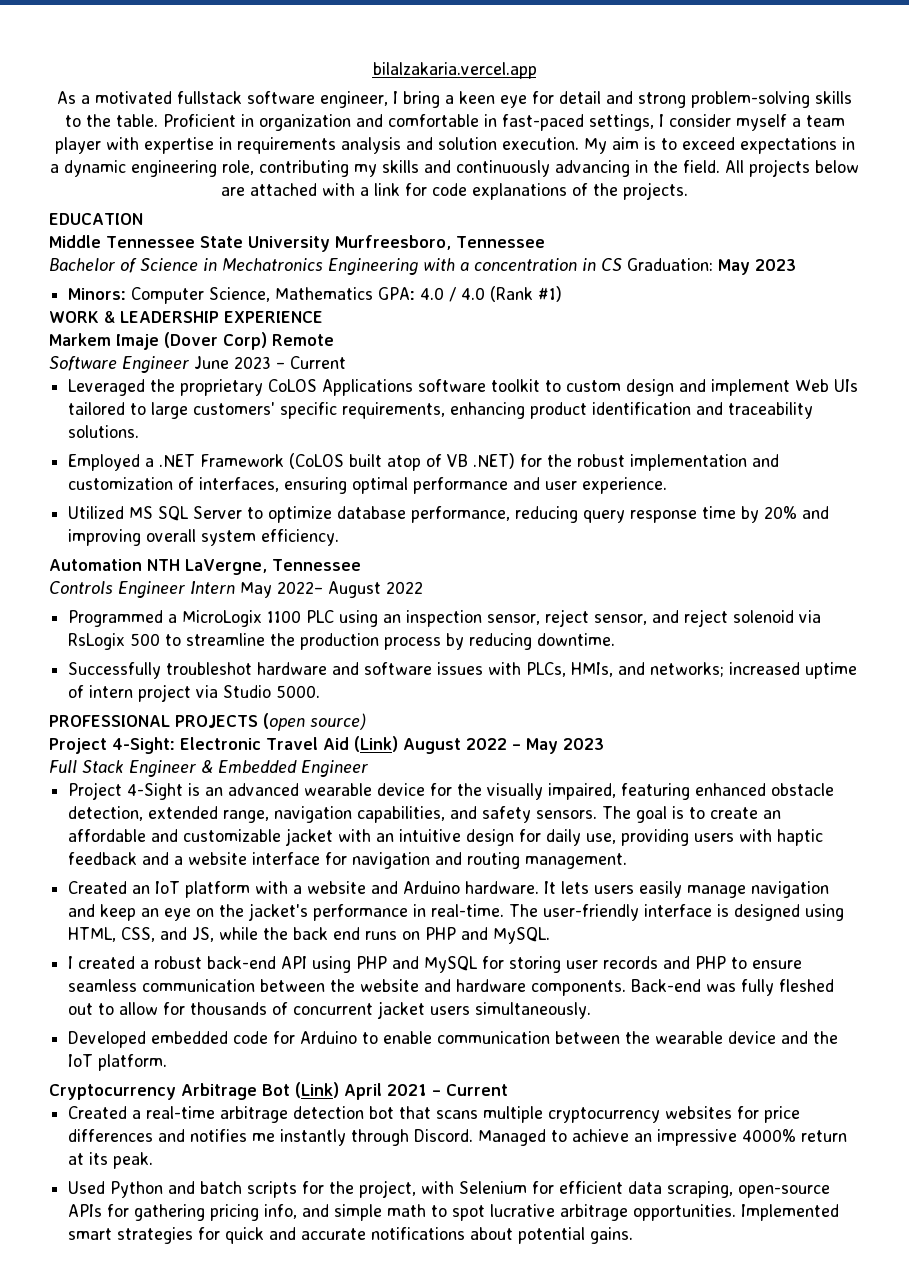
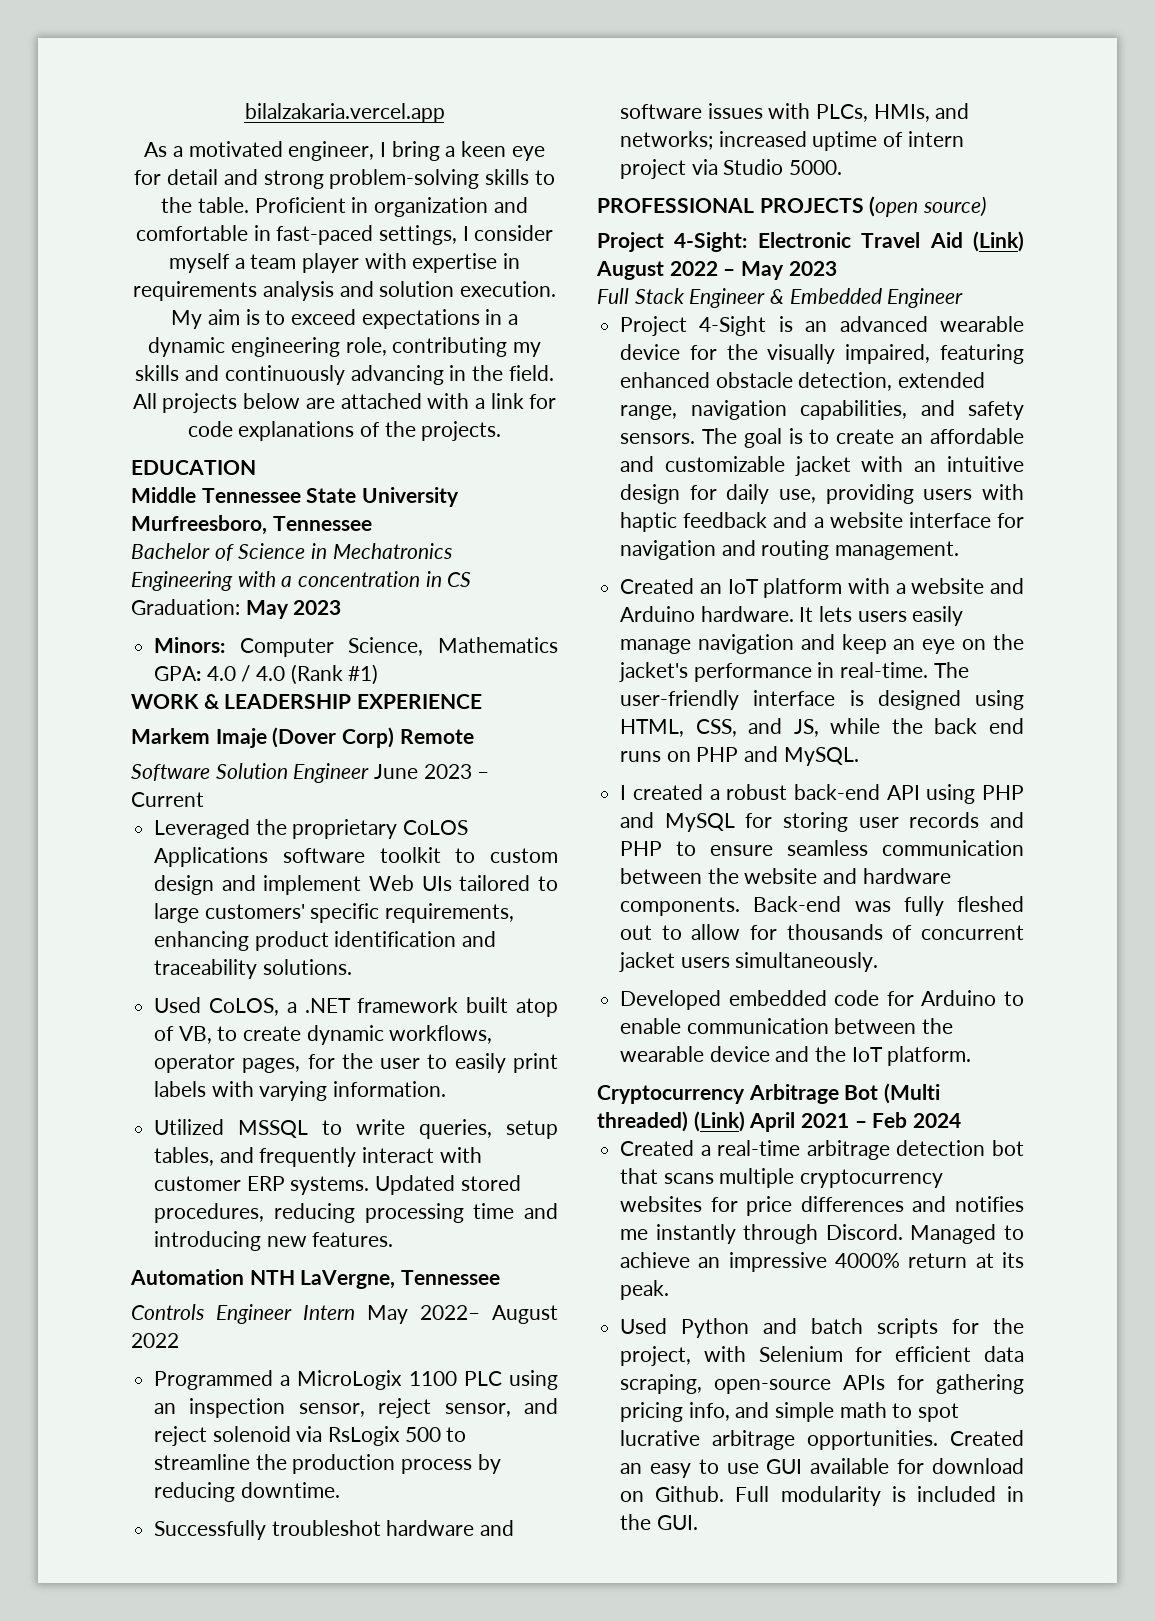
[177,91,315,104] fullstack software -> (283, 149) none
(117, 363) none -> [215,763,288,779] Solution
[68,453,780,471] [68,477,668,494] [68,506,830,523] [68,529,340,546] Employed a .NET Framework (CoLOS built atop of VB .NET) for the robust implementation and customization of interfaces, ensuring optimal performance and user experience. // Utilized MS SQL Server to optimize database performance, reducing query response time by 20% and improving overall system efficiency. -> [154,997,558,1017] [154,1025,493,1045] [154,1053,558,1073] [154,1081,447,1101] [154,1119,558,1139] [154,1147,482,1167] [154,1175,521,1195] [154,1203,558,1223] [154,1231,394,1251] Used CoLOS, a .NET framework built atop of VB, to create dynamic workflows, operator pages, for the user to easily print labels with varying information. // Utilized MSSQL to write queries, setup tables, and frequently interact with customer ERP systems. Updated stored procedures, reducing processing time and introducing new features.
(290, 1090) none -> [884,1083,941,1104] [597,1111,688,1132] (Multi threaded)
[446,1084,508,1096] Current -> [872,1112,962,1128] Feb 2024
[741,1204,840,1221] [68,1227,634,1244] Implemented smart strategies for quick and accurate notifications about potential gains. -> [950,1430,1024,1446] [620,1458,1024,1478] [620,1486,1024,1506] [620,1514,698,1530] Created an easy to use GUI available for download on Github. Full modularity is included in the GUI.

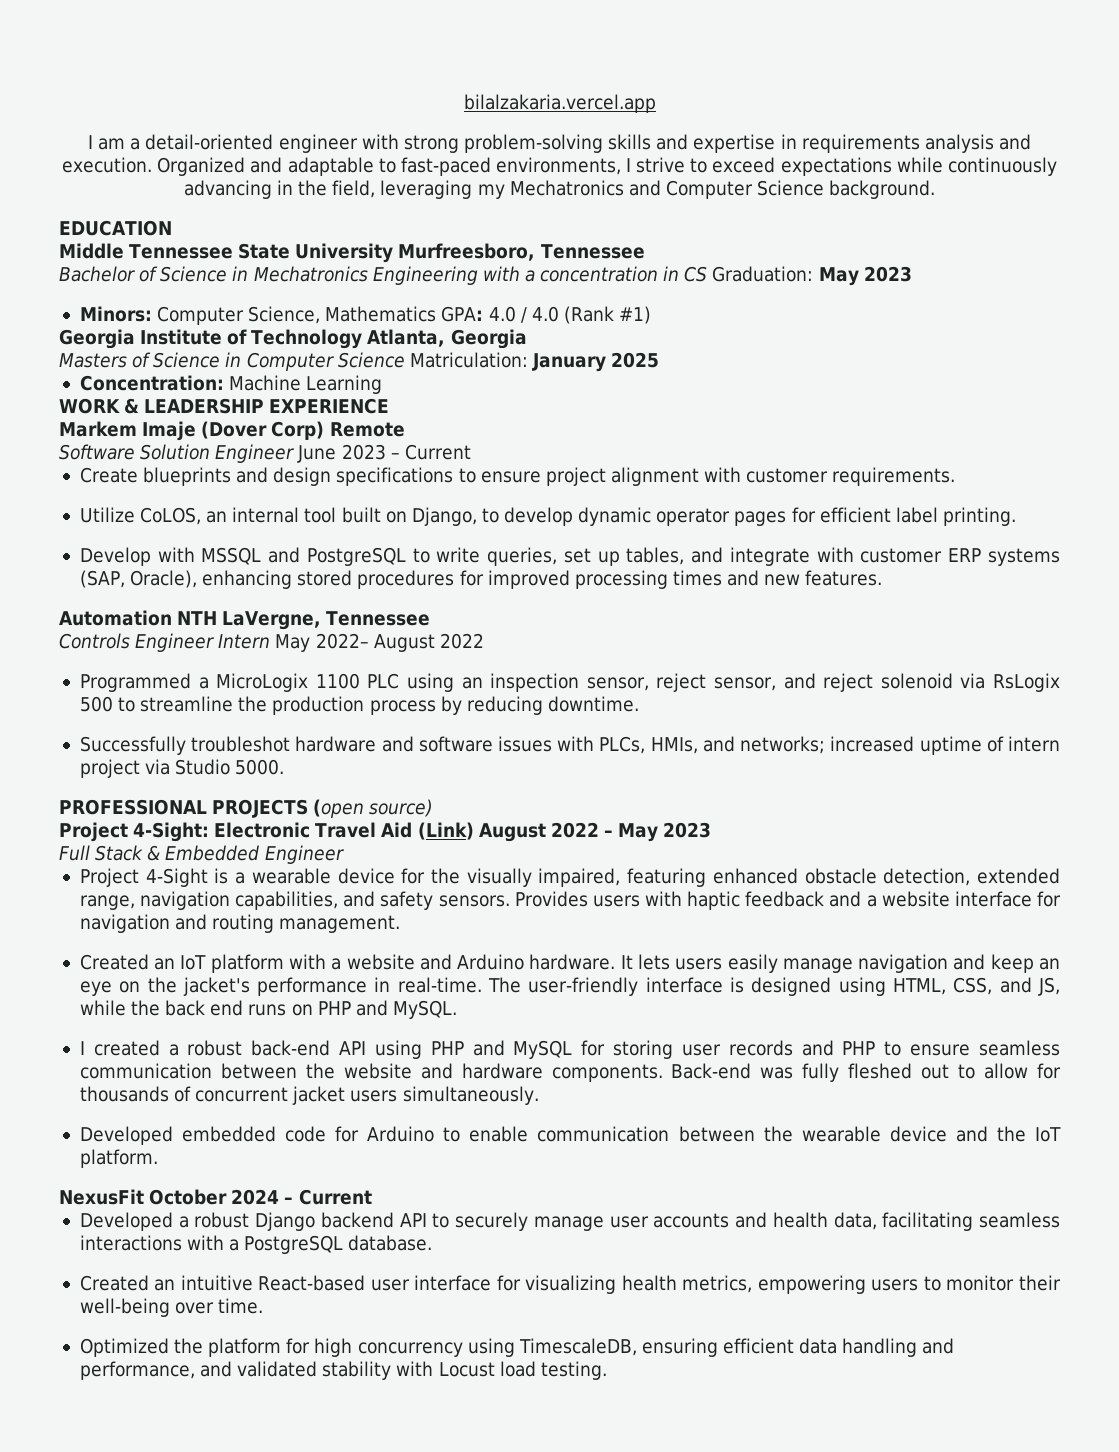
[144,141,545,161] [134,169,555,189] [161,197,528,217] [135,225,554,245] [168,253,407,273] As a motivated engineer, I bring a keen eye for detail and strong problem-solving skills to the table. Proficient in organization and comfortable in fast-paced settings, I consider myself a team player with -> [88,134,689,153] I am a detail-oriented engineer with strong problem-solving skills and
[379,281,556,297] [171,309,518,329] [148,337,541,357] [135,365,554,385] [132,393,557,413] [187,421,502,441] solution execution. My aim is to exceed expectations in a dynamic engineering role, contributing my skills and continuously advancing in the field. All projects below are attached with a link for code explanations of the projects. -> [62,157,1057,176] [183,180,936,199] execution. Organized and adaptable to fast-paced environments, I strive to exceed expectations while continuously advancing in the field, leveraging my Mechatronics and Computer Science background.
(379, 674) none -> [59,329,527,349] [59,352,660,372] [79,375,383,394] // Georgia Institute of Technology Atlanta, Georgia // Masters of Science in Computer Science Matriculation: January 2025 // Concentration: Machine Learning
[154,819,469,839] [154,847,558,867] [154,875,558,895] [154,903,515,923] [154,931,497,951] [154,959,352,979] [154,997,558,1017] [154,1025,493,1045] [154,1053,558,1073] [154,1081,447,1101] [154,1119,558,1139] [154,1147,482,1167] [154,1175,521,1195] [154,1203,558,1223] [154,1231,262,1251] Leveraged the proprietary CoLOS Applications software toolkit to custom design and implement Web UIs tailored to large customers' specific requirements, enhancing product identification and traceability solutions. // Used CoLOS, a .NET framework built atop of VB, to create dynamic workflows, operator pages, for the user to easily print labels with varying information. // Utilized MSSQL to write queries, setup tables, and frequently interact with customer ERP systems. Updated stored procedures, reducing processing time and introducing -> [79,467,956,486] [79,507,1016,526] [79,547,1061,566] [79,570,760,589] Create blueprints and design specifications to ensure project alignment with customer requirements. // Utilize CoLOS, an internal tool built on Django, to develop dynamic operator pages for efficient label printing. // Develop with MSSQL and PostgreSQL to write queries, set up tables, and integrate with customer ERP systems (SAP, Oracle), enhancing stored procedures for improved processing times and
[689,288,766,308] Engineer -> (144, 853) none
[805,316,928,332] an advanced -> [235,872,246,884] a
[701,428,1024,448] [620,456,1024,476] [620,484,914,504] The goal is to create an affordable and customizable jacket with an intuitive design for daily use, providing -> [514,891,588,907] Provides
[597,1083,941,1104] [597,1111,962,1132] [620,1140,1024,1160] [620,1168,944,1188] [620,1196,1024,1216] [620,1224,1024,1244] [620,1252,1024,1272] [620,1280,670,1300] [620,1318,1024,1338] [620,1346,1024,1366] [620,1374,1024,1394] [620,1402,960,1422] [620,1430,1024,1450] [620,1458,1024,1478] [620,1486,1024,1506] [620,1514,698,1530] Cryptocurrency Arbitrage Bot (Multi threaded) (Link) April 2021 – Feb 2024 // Created a real-time arbitrage detection bot that scans multiple cryptocurrency websites for price differences and notifies me instantly through Discord. Managed to achieve an impressive 4000% return at its peak. // Used Python and batch scripts for the project, with Selenium for efficient data scraping, open-source APIs for gathering pricing info, and simple math to spot lucrative arbitrage opportunities. Created an easy to use GUI available for download on Github. Full modularity is included in the GUI. -> [59,1189,372,1205] [79,1212,1060,1231] [79,1235,433,1254] [79,1275,1061,1294] [79,1298,264,1317] [79,1338,955,1357] [79,1361,607,1380] NexusFit October 2024 – Current // Developed a robust Django backend API to securely manage user accounts and health data, facilitating seamless interactions with a PostgreSQL database. // Created an intuitive React-based user interface for visualizing health metrics, empowering users to monitor their well-being over time. // Optimized the platform for high concurrency using TimescaleDB, ensuring efficient data handling and performance, and validated stability with Locust load testing.

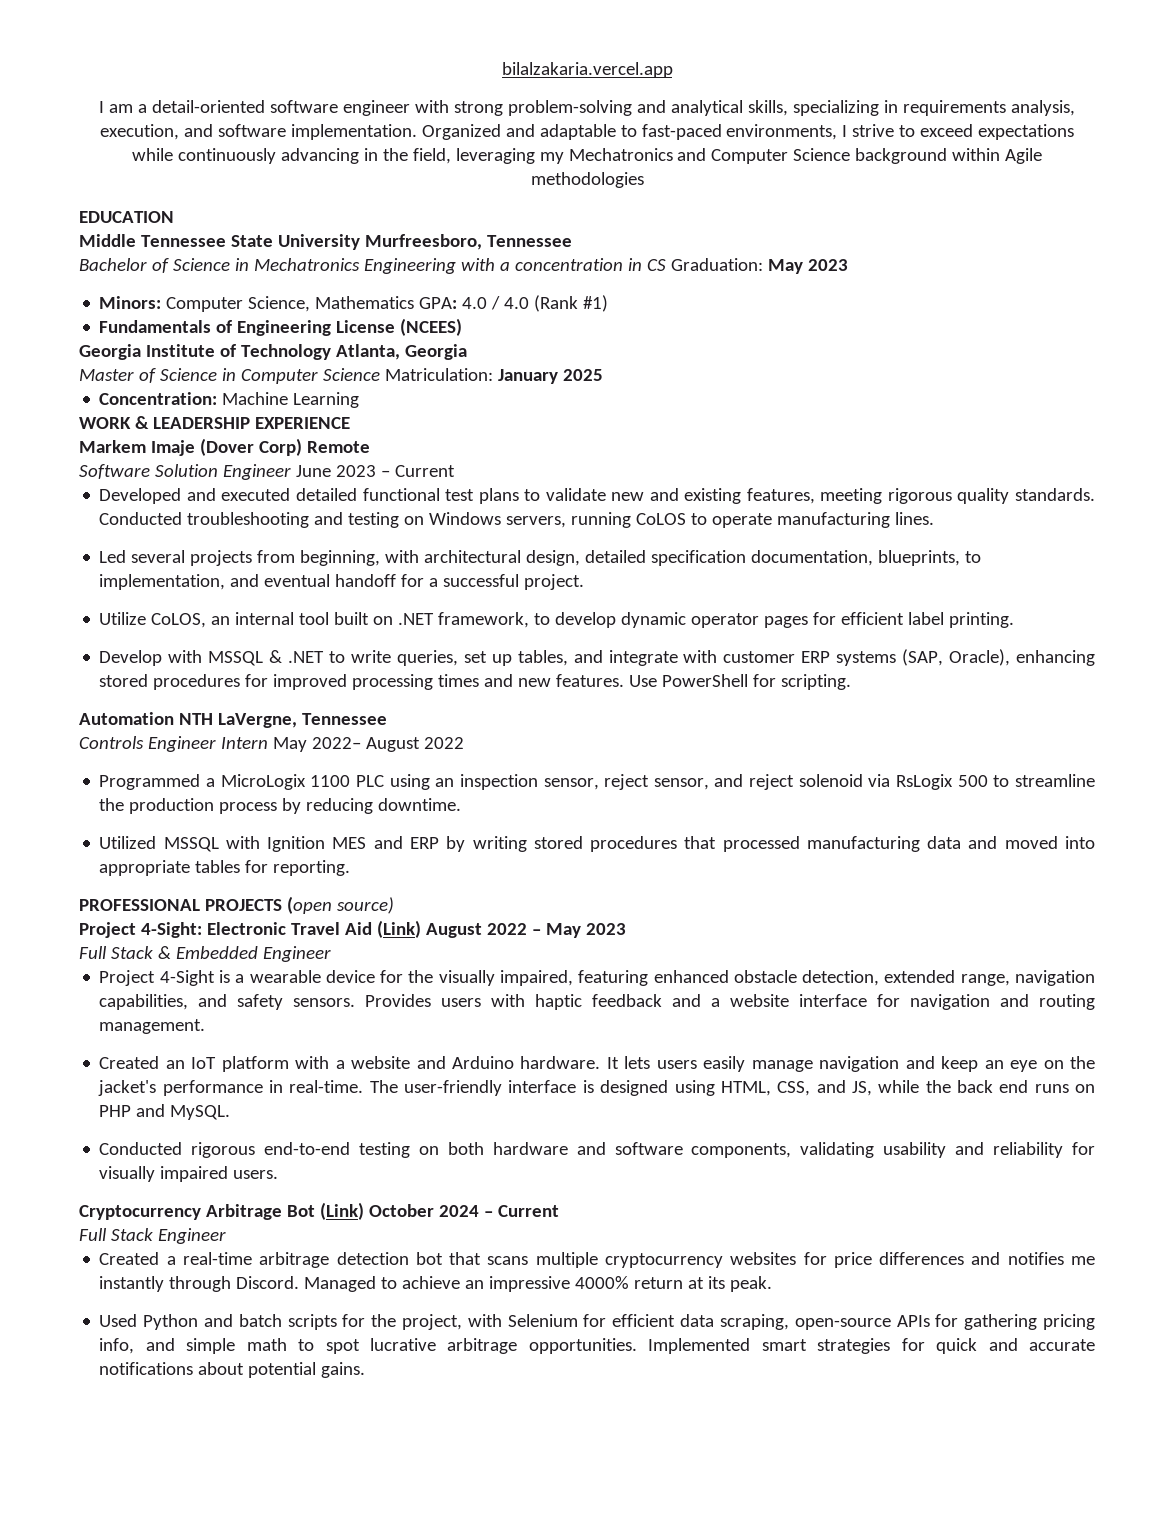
(274, 142) none -> [270,100,339,113] software
[608,134,1031,153] [62,157,153,173] skills and expertise in requirements analysis and execution. -> [636,100,1075,116] [99,124,417,140] and analytical skills, specializing in requirements analysis, execution, and software implementation.
[829,180,936,199] background. -> [855,148,1043,164] [530,172,644,188] background within Agile methodologies
(652, 315) none -> [99,318,463,336] // Fundamentals of Engineering License (NCEES)
[59,353,127,368] Masters -> [79,369,134,381] Master
[79,467,956,486] Create blueprints and design specifications to ensure project alignment with customer requirements. -> [99,488,1095,504] [99,512,935,528] [99,550,982,566] [99,574,585,590] Developed and executed detailed functional test plans to validate new and existing features, meeting rigorous quality standards. Conducted troubleshooting and testing on Windows servers, running CoLOS to operate manufacturing lines. // Led several projects from beginning, with architectural design, detailed specification documentation, blueprints, to implementation, and eventual handoff for a successful project.
[411,507,477,526] Django, -> [398,612,530,628] .NET framework,
[268,547,406,566] and PostgreSQL -> [269,650,325,663] & .NET
(883, 578) none -> [629,674,852,690] Use PowerShell for scripting.
[79,736,1060,755] [79,759,285,778] Successfully troubleshot hardware and software issues with PLCs, HMIs, and networks; increased uptime of intern project via Studio 5000. -> [99,836,1095,852] [99,860,351,876] Utilized MSSQL with Ignition MES and ERP by writing stored procedures that processed manufacturing data and moved into appropriate tables for reporting.
[79,1040,1060,1059] [79,1063,1062,1082] [79,1086,539,1105] [79,1126,1061,1145] [79,1149,158,1168] [59,1189,372,1205] [79,1212,1060,1231] [79,1235,433,1254] [79,1275,1061,1294] [79,1298,264,1317] [79,1338,955,1357] [79,1361,607,1380] I created a robust back-end API using PHP and MySQL for storing user records and PHP to ensure seamless communication between the website and hardware components. Back-end was fully fleshed out to allow for thousands of concurrent jacket users simultaneously. // Developed embedded code for Arduino to enable communication between the wearable device and the IoT platform. // NexusFit October 2024 – Current // Developed a robust Django backend API to securely manage user accounts and health data, facilitating seamless interactions with a PostgreSQL database. // Created an intuitive React-based user interface for visualizing health metrics, empowering users to monitor their well-being over time. // Optimized the platform for high concurrency using TimescaleDB, ensuring efficient data handling and performance, and validated stability with Locust load testing. -> [99,1142,1096,1158] [99,1166,279,1182] [79,1202,559,1220] [79,1228,226,1244] [99,1252,1095,1268] [99,1276,773,1292] [99,1314,1095,1330] [99,1338,1096,1354] [99,1362,366,1378] Conducted rigorous end-to-end testing on both hardware and software components, validating usability and reliability for visually impaired users. // Cryptocurrency Arbitrage Bot (Link) October 2024 – Current // Full Stack Engineer // Created a real-time arbitrage detection bot that scans multiple cryptocurrency websites for price differences and notifies me instantly through Discord. Managed to achieve an impressive 4000% return at its peak. // Used Python and batch scripts for the project, with Selenium for efficient data scraping, open-source APIs for gathering pricing info, and simple math to spot lucrative arbitrage opportunities. Implemented smart strategies for quick and accurate notifications about potential gains.

